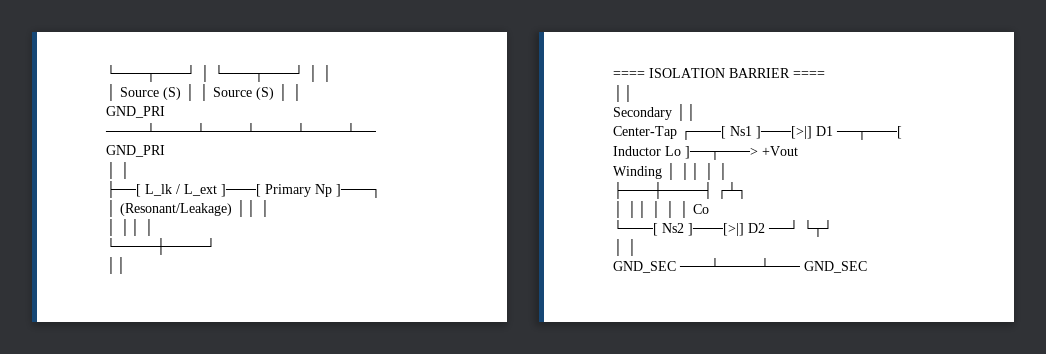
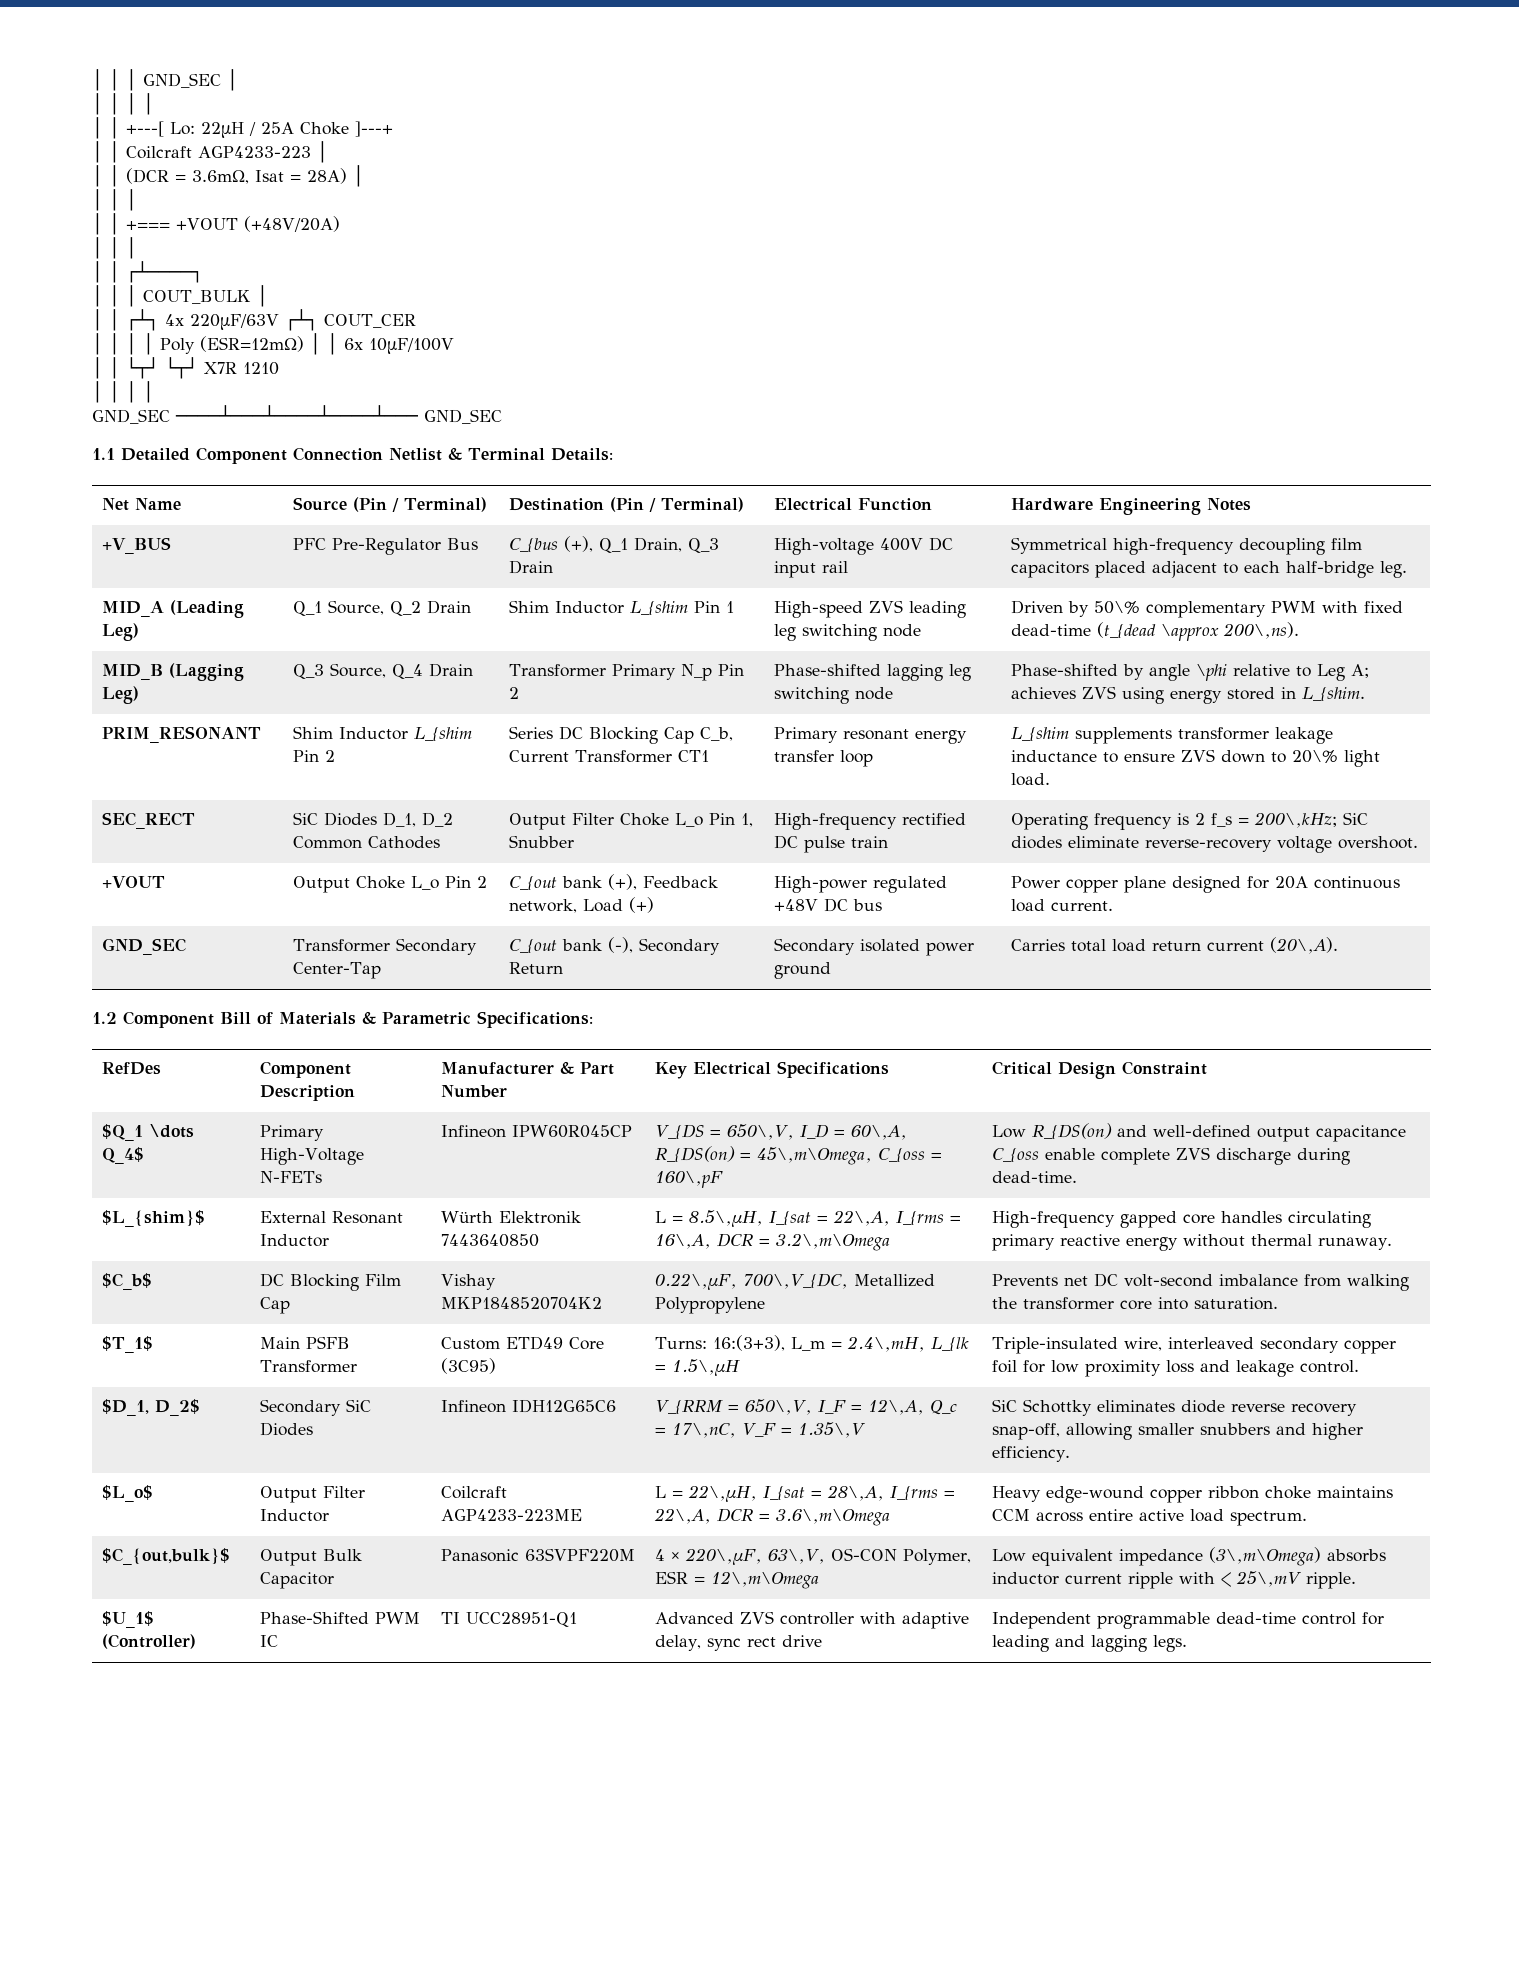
[106,65,332,82] [106,84,302,101] [106,106,165,118] [105,123,376,136] [106,145,165,157] [106,162,130,179] [106,181,381,198] [106,200,270,217] [106,219,154,236] [106,238,216,255] [106,257,126,274] [613,68,825,78] [613,85,633,102] [613,104,696,121] [613,126,902,140] [613,146,798,160] [613,163,728,180] [613,182,747,199] [613,201,709,218] [613,220,833,237] [613,239,637,256] [613,258,867,273] └───┬───┘ │ └───┬───┘ │ │ // │ Source (S) │ │ Source (S) │ │ // GND_PRI ────┴────┴────┴────┴────┴── GND_PRI // │ │ // ├──[ L_lk / L_ext ]───[ Primary Np ]───┐ // │ (Resonant/Leakage) ││ │ // │ ││ │ // └────┼────┘ // ││ // ==== ISOLATION BARRIER ==== // ││ // Secondary ││ // Center-Tap ┌───[ Ns1 ]───[>|] D1 ──┬───[ Inductor Lo ]──┬───> +Vout // Winding │ ││ │ │ // ├───┼────┤ ┌┴┐ // │ ││ │ │ │ Co // └───[ Ns2 ]───[>|] D2 ──┘ └┬┘ // │ │ // GND_SEC ───┴────┴─── GND_SEC -> [92,69,238,91] [92,93,154,115] [92,117,393,139] [92,141,328,163] [92,165,364,187] [92,189,137,211] [92,213,340,235] [92,237,137,259] [92,261,203,283] [92,285,268,307] [92,309,416,331] [92,333,454,355] [92,357,279,379] [92,381,154,403] [92,405,502,424] [92,447,613,464] [102,498,182,511] [293,497,488,512] [509,497,745,512] [774,498,933,511] [1011,498,1252,515] [102,537,172,554] [293,538,479,555] [509,536,720,553] [509,560,554,574] [774,537,954,555] [774,561,849,578] [1011,537,1363,555] [1011,561,1408,578] [102,600,245,618] [102,623,140,641] [293,600,472,616] [509,600,735,615] [774,600,967,618] [774,624,922,641] [1011,600,1404,618] [1011,622,1300,641] [102,663,245,681] [102,686,140,704] [293,663,474,679] [509,664,745,681] [509,687,520,699] [774,664,972,681] [774,687,894,704] [1011,664,1370,681] [1011,686,1366,704] [102,726,262,743] [293,726,473,741] [293,750,336,762] [509,726,734,744] [509,750,710,763] [774,727,968,744] [774,750,874,767] [1011,727,1334,744] [1011,749,1381,767] [1011,773,1051,786] [102,812,196,829] [293,812,454,827] [293,836,441,849] [509,813,754,830] [509,835,575,848] [774,813,967,830] [774,835,889,853] [1011,812,1369,830] [1011,836,1419,853] [102,876,166,888] [293,876,488,893] [509,874,719,890] [509,897,655,913] [774,876,948,893] [774,898,883,912] [1011,876,1401,893] [1011,899,1114,912] [102,938,187,955] [293,938,478,955] [293,962,382,979] [509,937,721,955] [509,962,564,974] [774,938,975,956] [774,962,832,979] [1011,937,1339,954] [92,1011,593,1028] [102,1062,162,1075] [260,1061,352,1078] [260,1085,356,1101] [441,1061,615,1075] [441,1085,508,1098] [655,1061,890,1079] [992,1061,1208,1079] [102,1124,195,1141] [102,1147,145,1164] [260,1125,325,1141] [260,1148,365,1165] [260,1171,323,1183] [441,1125,633,1138] [655,1124,908,1140] [655,1146,943,1165] [655,1171,724,1188] [992,1123,1407,1142] [992,1147,1351,1165] [992,1171,1078,1183] [102,1210,206,1227] [260,1211,404,1224] [260,1234,330,1247] [441,1211,582,1224] [441,1234,540,1247] [655,1210,962,1227] [655,1233,891,1251] [992,1211,1372,1228] [992,1234,1393,1251] [102,1273,153,1290] [260,1273,402,1291] [260,1297,291,1314] [441,1274,497,1290] [441,1297,603,1310] [655,1273,936,1290] [655,1297,766,1314] [992,1273,1410,1291] [992,1297,1279,1310] [102,1336,154,1353] [260,1336,351,1349] [260,1360,358,1373] [441,1336,605,1350] [441,1358,497,1374] [655,1335,970,1352] [655,1359,741,1376] [992,1337,1397,1354] [992,1360,1360,1377] [102,1399,201,1416] [260,1399,372,1416] [260,1422,314,1436] [441,1399,617,1413] [655,1399,958,1415] [655,1422,867,1438] [992,1399,1358,1416] [992,1423,1364,1440] [992,1446,1071,1462] [102,1485,154,1502] [260,1486,366,1503] [260,1509,330,1522] [441,1486,508,1499] [441,1509,583,1521] [655,1485,956,1502] [654,1508,891,1526] [992,1486,1394,1503] [992,1509,1308,1526] [102,1548,231,1565] [260,1549,363,1566] [260,1572,335,1589] [441,1548,636,1562] [655,1548,972,1565] [655,1571,820,1589] [992,1547,1387,1566] [992,1571,1357,1589] [102,1611,155,1628] [102,1634,197,1649] [260,1611,421,1624] [260,1635,279,1647] [441,1612,578,1627] [655,1611,970,1629] [655,1635,823,1651] [992,1612,1385,1629] [992,1635,1188,1652] │ │ │ GND_SEC │ // │ │ │ │ // │ │ +---[ Lo: 22µH / 25A Choke ]---+ // │ │ Coilcraft AGP4233-223 │ // │ │ (DCR = 3.6mΩ, Isat = 28A) │ // │ │ │ // │ │ +=== +VOUT (+48V/20A) // │ │ │ // │ │ ┌┴────┐ // │ │ │ COUT_BULK │ // │ │ ┌┴┐ 4x 220µF/63V ┌┴┐ COUT_CER // │ │ │ │ Poly (ESR=12mΩ) │ │ 6x 10µF/100V // │ │ └┬┘ └┬┘ X7R 1210 // │ │ │ │ // GND_SEC ────┴───┴────┴────┴─── GND_SEC // 1.1 Detailed Component Connection Netlist & Terminal Details: // Net Name | Source (Pin / Terminal) | Destination (Pin / Terminal) | Electrical Function | Hardware Engineering Notes // +V_BUS | PFC Pre-Regulator Bus | C_{bus (+), Q_1 Drain, Q_3 Drain | High-voltage 400V DC input rail | Symmetrical high-frequency decoupling film capacitors placed adjacent to each half-bridge leg. // MID_A (Leading Leg) | Q_1 Source, Q_2 Drain | Shim Inductor L_{shim Pin 1 | High-speed ZVS leading leg switching node | Driven by 50\% complementary PWM with fixed dead-time (t_{dead \approx 200\,ns). // MID_B (Lagging Leg) | Q_3 Source, Q_4 Drain | Transformer Primary N_p Pin 2 | Phase-shifted lagging leg switching node | Phase-shifted by angle \phi relative to Leg A; achieves ZVS using energy stored in L_{shim. // PRIM_RESONANT | Shim Inductor L_{shim Pin 2 | Series DC Blocking Cap C_b, Current Transformer CT1 | Primary resonant energy transfer loop | L_{shim supplements transformer leakage inductance to ensure ZVS down to 20\% light load. // SEC_RECT | SiC Diodes D_1, D_2 Common Cathodes | Output Filter Choke L_o Pin 1, Snubber | High-frequency rectified DC pulse train | Operating frequency is 2 f_s = 200\,kHz; SiC diodes eliminate reverse-recovery voltage overshoot. // +VOUT | Output Choke L_o Pin 2 | C_{out bank (+), Feedback network, Load (+) | High-power regulated +48V DC bus | Power copper plane designed for 20A continuous load current. // GND_SEC | Transformer Secondary Center-Tap | C_{out bank (-), Secondary Return | Secondary isolated power ground | Carries total load return current (20\,A). // 1.2 Component Bill of Materials & Parametric Specifications: // RefDes | Component Description | Manufacturer & Part Number | Key Electrical Specifications | Critical Design Constraint // $Q_1 \dots Q_4$ | Primary High-Voltage N-FETs | Infineon IPW60R045CP | V_{DS = 650\,V, I_D = 60\,A, R_{DS(on) = 45\,m\Omega, C_{oss = 160\,pF | Low R_{DS(on) and well-defined output capacitance C_{oss enable complete ZVS discharge during dead-time. // $L_{shim}$ | External Resonant Inductor | Würth Elektronik 7443640850 | L = 8.5\,µH, I_{sat = 22\,A, I_{rms = 16\,A, DCR = 3.2\,m\Omega | High-frequency gapped core handles circulating primary reactive energy without thermal runaway. // $C_b$ | DC Blocking Film Cap | Vishay MKP1848520704K2 | 0.22\,µF, 700\,V_{DC, Metallized Polypropylene | Prevents net DC volt-second imbalance from walking the transformer core into saturation. // $T_1$ | Main PSFB Transformer | Custom ETD49 Core (3C95) | Turns: 16:(3+3), L_m = 2.4\,mH, L_{lk = 1.5\,µH | Triple-insulated wire, interleaved secondary copper foil for low proximity loss and leakage control. // $D_1, D_2$ | Secondary SiC Diodes | Infineon IDH12G65C6 | V_{RRM = 650\,V, I_F = 12\,A, Q_c = 17\,nC, V_F = 1.35\,V | SiC Schottky eliminates diode reverse recovery snap-off, allowing smaller snubbers and higher efficiency. // $L_o$ | Output Filter Inductor | Coilcraft AGP4233-223ME | L = 22\,µH, I_{sat = 28\,A, I_{rms = 22\,A, DCR = 3.6\,m\Omega | Heavy edge-wound copper ribbon choke maintains CCM across entire active load spectrum. // $C_{out,bulk}$ | Output Bulk Capacitor | Panasonic 63SVPF220M | 4 × 220\,µF, 63\,V, OS-CON Polymer, ESR = 12\,m\Omega | Low equivalent impedance (3\,m\Omega) absorbs inductor current ripple with < 25\,mV ripple. // $U_1$ (Controller) | Phase-Shifted PWM IC | TI UCC28951-Q1 | Advanced ZVS controller with adaptive delay, sync rect drive | Independent programmable dead-time control for leading and lagging legs.

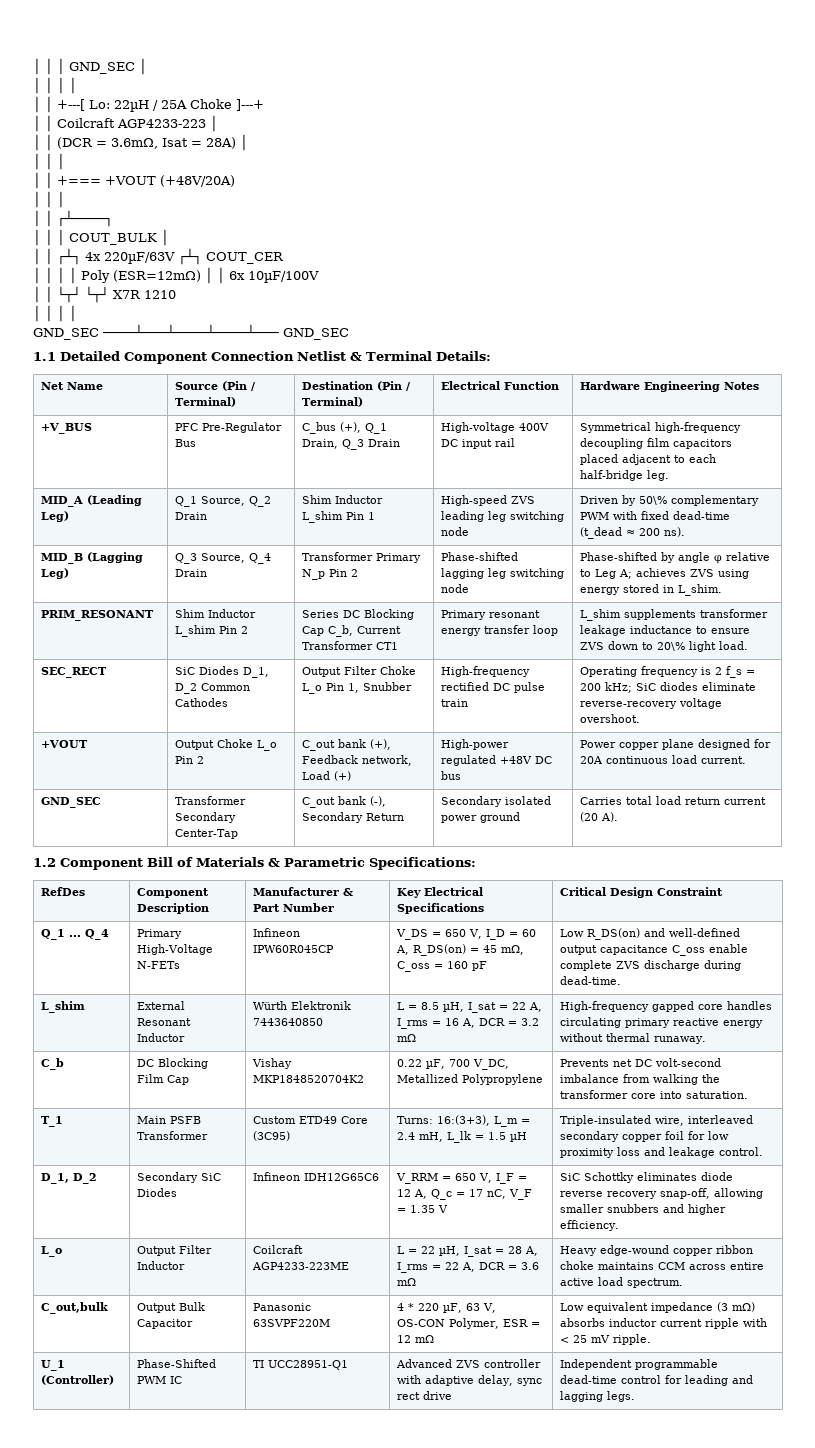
[509,538,559,552] C_{bus -> [302,422,337,434] C_bus
[630,601,689,615] L_{shim -> [302,511,344,523] L_shim
[1097,622,1300,641] (t_{dead \approx 200\,ns). -> [580,527,686,539] (t_dead ≈ 200 ns).
[1196,664,1228,681] \phi -> [714,555,723,564] φ
[1302,687,1366,701] L_{shim. -> [678,584,723,596] L_shim.
[414,727,473,741] L_{shim -> [175,625,217,637] L_shim
[1011,727,1070,741] L_{shim -> [580,609,622,621] L_shim
[1254,812,1338,828] 200\,kHz; -> [580,682,633,693] 200 kHz;
[509,876,558,890] C_{out -> [302,740,336,751] C_out
[509,939,558,953] C_{out -> [302,797,336,808] C_out
[1270,937,1339,954] (20\,A). -> [580,812,619,822] (20 A).
[102,1124,195,1141] [102,1147,145,1164] $Q_1 \dots Q_4$ -> [41,929,110,940] Q_1 ... Q_4
[655,1124,908,1140] [655,1146,943,1165] [655,1171,724,1188] [992,1123,1113,1139] V_{DS = 650\,V, I_D = 60\,A, R_{DS(on) = 45\,m\Omega, C_{oss = 160\,pF | Low R_{DS(on) -> [396,929,537,940] [396,944,525,956] [397,961,488,972] [560,928,641,940] V_DS = 650 V, I_D = 60 A, R_DS(on) = 45 mΩ, C_oss = 160 pF | Low R_DS(on)
[992,1148,1040,1162] C_{oss -> [672,945,706,956] C_oss
[102,1210,206,1227] $L_{shim}$ -> [41,1001,86,1013] L_shim
[689,1210,962,1227] [655,1233,891,1251] 8.5\,µH, I_{sat = 22\,A, I_{rms = 16\,A, DCR = 3.2\,m\Omega -> [421,1002,543,1013] [397,1018,540,1029] [397,1034,417,1042] 8.5 µH, I_sat = 22 A, I_rms = 16 A, DCR = 3.2 mΩ
[102,1273,153,1290] $C_b$ -> [41,1058,65,1070] C_b
[655,1273,849,1290] 0.22\,µF, 700\,V_{DC, -> [397,1059,510,1070] 0.22 µF, 700 V_DC,
[102,1336,154,1353] $T_1$ -> [41,1116,64,1127] T_1
[847,1336,970,1352] [655,1359,741,1376] 2.4\,mH, L_{lk = 1.5\,µH -> [397,1131,528,1143] 2.4 mH, L_lk = 1.5 µH
[102,1399,201,1416] $D_1, D_2$ -> [41,1173,98,1184] D_1, D_2
[655,1399,958,1415] [655,1422,867,1438] V_{RRM = 650\,V, I_F = 12\,A, Q_c = 17\,nC, V_F = 1.35\,V -> [396,1173,528,1184] [397,1189,533,1200] [397,1205,449,1213] V_RRM = 650 V, I_F = 12 A, Q_c = 17 nC, V_F = 1.35 V
[102,1485,154,1502] $L_o$ -> [41,1246,63,1257] L_o
[688,1485,956,1502] [654,1508,891,1526] 22\,µH, I_{sat = 28\,A, I_{rms = 22\,A, DCR = 3.6\,m\Omega -> [421,1246,539,1257] [397,1262,540,1273] [397,1278,417,1286] 22 µH, I_sat = 28 A, I_rms = 22 A, DCR = 3.6 mΩ
[102,1548,231,1565] $C_{out,bulk}$ -> [41,1302,109,1314] C_out,bulk
[671,1548,826,1565] × 220\,µF, 63\,V, -> [408,1303,497,1313] * 220 µF, 63 V,
[711,1571,820,1589] 12\,m\Omega -> [397,1335,435,1343] 12 mΩ
[1209,1547,1322,1566] (3\,m\Omega) -> [717,1302,756,1312] (3 mΩ)
[1236,1571,1303,1587] 25\,mV -> [573,1335,611,1343] 25 mV
[102,1611,155,1628] $U_1$ -> [41,1360,66,1371] U_1

